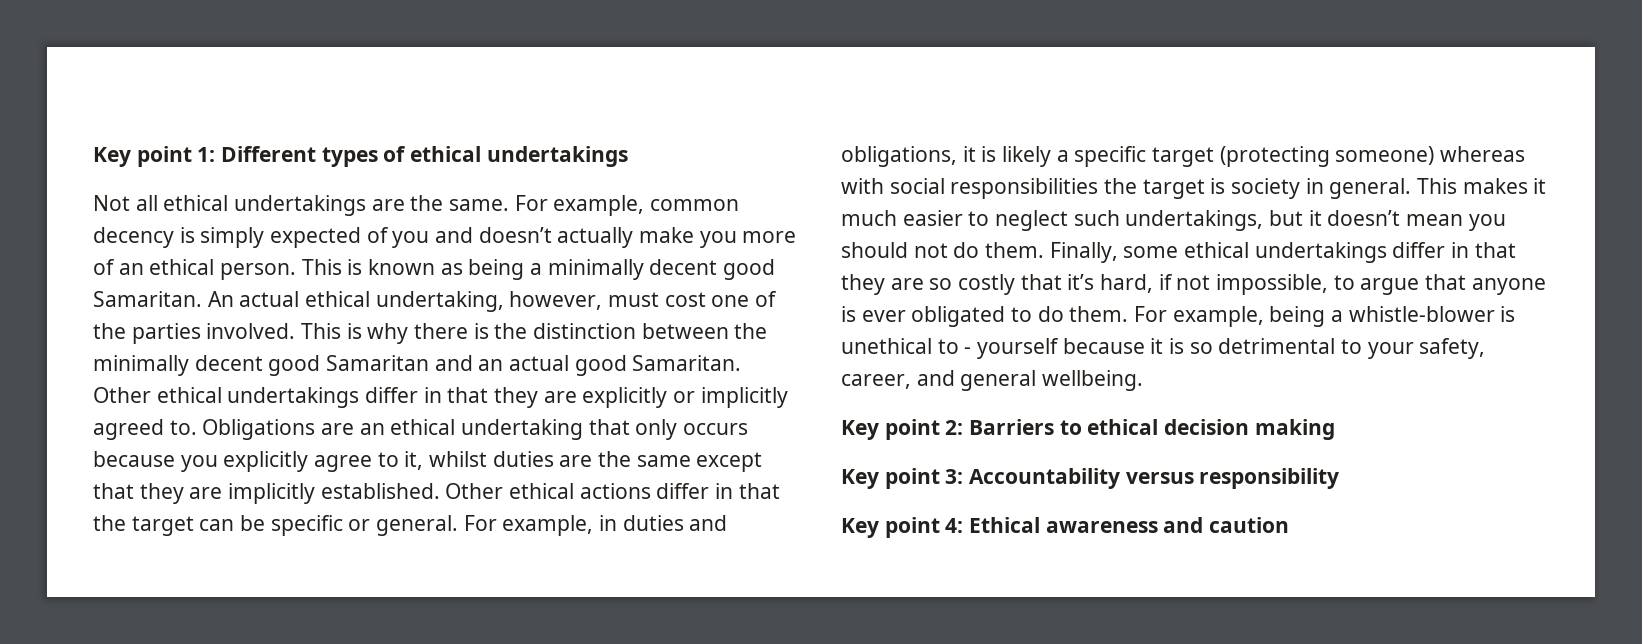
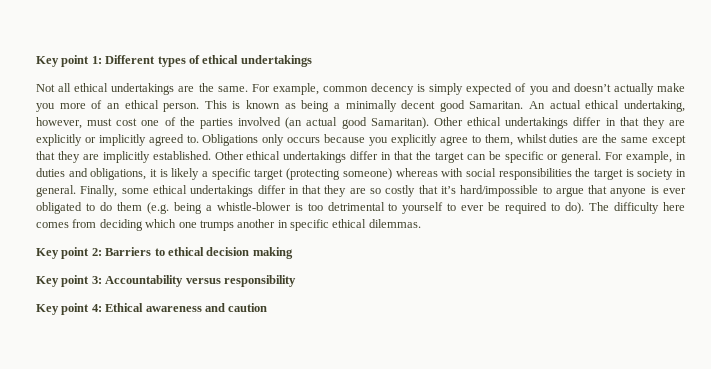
[206,323,768,344] [93,355,504,376] involved. This is why there is the distinction between the minimally decent good Samaritan and an -> [238,117,303,129] involved (an
[632,355,742,371] Samaritan. -> [370,117,429,129] Samaritan).
[321,419,630,440] are an ethical undertaking that -> (259, 140) none
[404,451,424,470] it, -> [484,134,513,146] them,
[579,483,651,499] actions -> [283,151,347,163] undertakings
[1417,178,1547,194] [841,210,1506,231] [841,242,1045,258] This makes it much easier to neglect such undertakings, but it doesn’t mean you should not do them. -> (76, 191) none
[1100,274,1329,295] hard, if not impossible, -> [460,185,539,197] hard/impossible
[1069,306,1264,327] them. For example, -> [116,202,169,214] them (e.g.
[841,338,1486,359] [841,370,1144,391] unethical to - yourself because it is so detrimental to your safety, career, and general wellbeing. -> [307,202,686,214] [36,219,421,231] too detrimental to yourself to ever be required to do). The difficulty here comes from deciding which one trumps another in specific ethical dilemmas.

